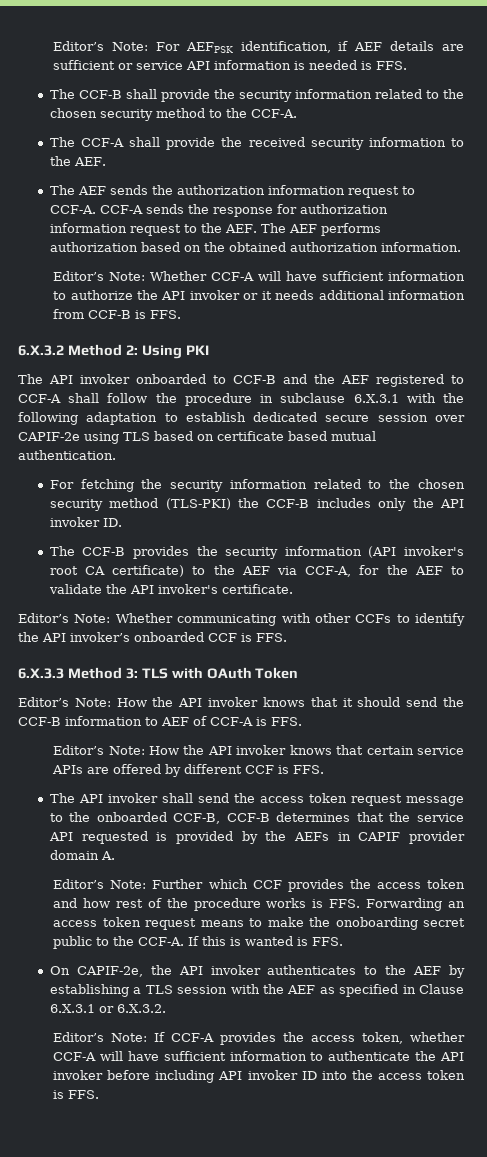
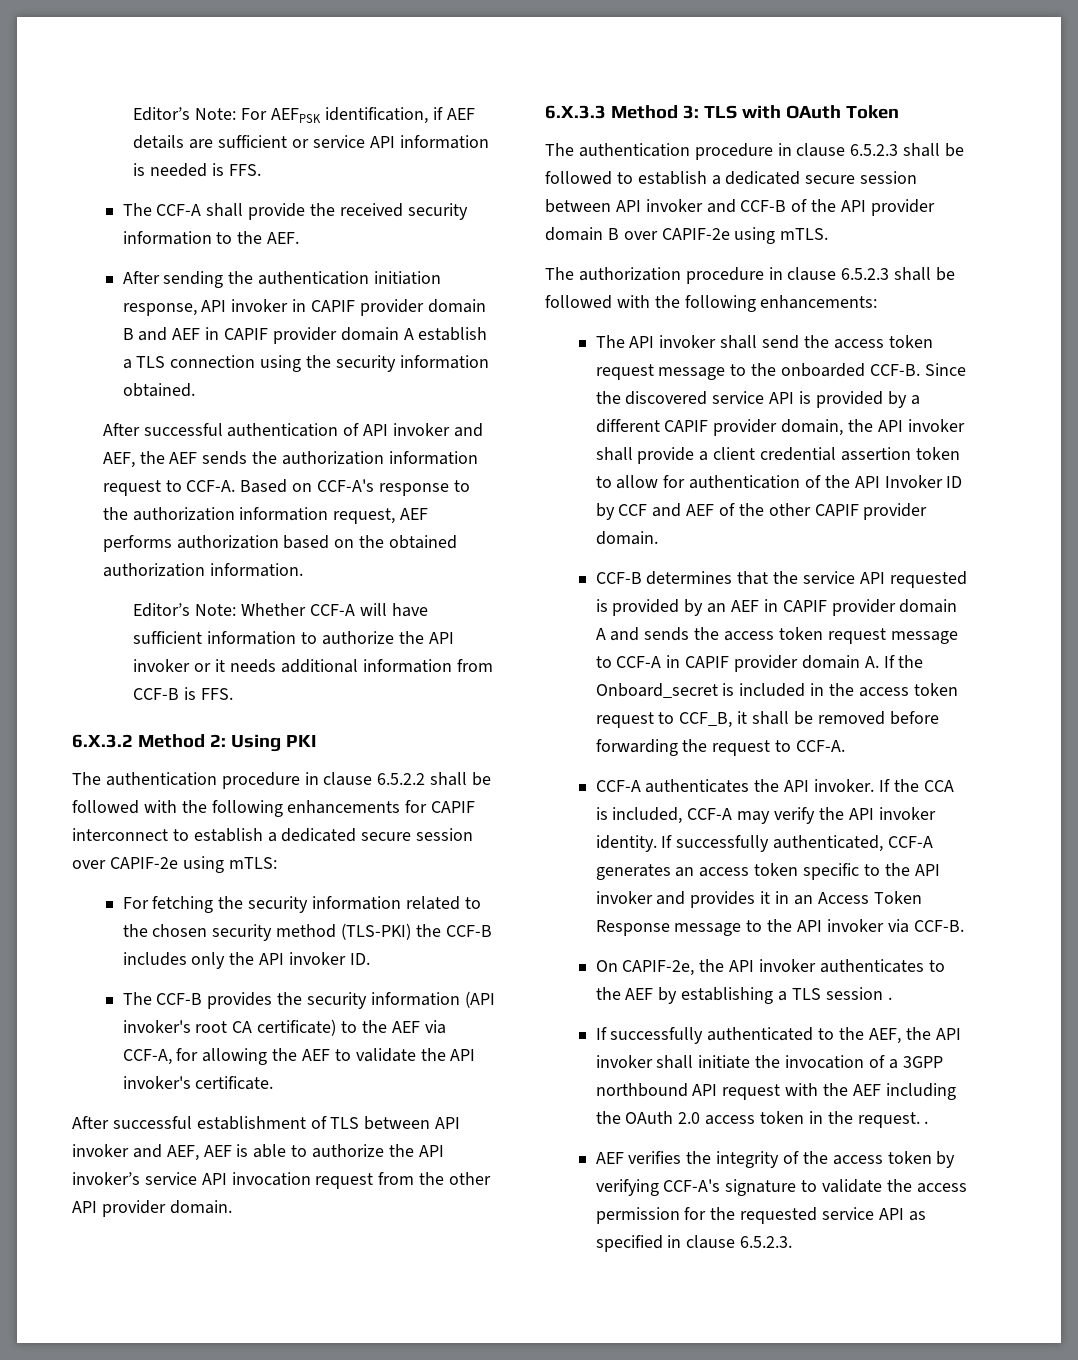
[49,89,464,102] [49,108,297,121] // The CCF-B shall provide the security information related to the chosen security method to the CCF-A. -> (261, 170) none
[49,185,75,195] The -> [122,271,441,288] [122,299,486,316] [122,327,488,344] [122,355,489,372] [122,383,195,397] [102,423,483,437] [102,451,165,468] After sending the authentication initiation response, API invoker in CAPIF provider domain B and AEF in CAPIF provider domain A establish a TLS connection using the security information obtained. // After successful authentication of API invoker and AEF, the
[99,204,388,217] [49,223,286,236] CCF-A sends the response for authorization information request to the AEF. The -> [240,479,470,496] [102,507,396,524] Based on CCF-A's response to the authorization information request,
[49,374,464,387] [18,393,465,406] [18,412,246,425] API invoker onboarded to CCF-B and the AEF registered to CCF-A shall follow the procedure in subclause 6.X.3.1 with the following adaptation to establish -> [105,772,492,789] [72,800,476,817] [72,828,277,842] authentication procedure in clause 6.5.2.2 shall be followed with the following enhancements for CAPIF interconnect to establish a
[123,431,376,441] [18,450,116,460] TLS based on certificate based mutual authentication. -> [228,857,277,869] mTLS:
(380, 570) none -> [202,1048,268,1065] allowing
[18,613,465,626] [18,632,287,642] Editor’s Note: Whether communicating with other CCFs to identify the API invoker’s onboarded CCF is FFS. -> [72,1116,461,1130] [72,1144,444,1161] [72,1172,492,1189] [72,1200,232,1217] After successful establishment of TLS between API invoker and AEF, AEF is able to authorize the API invoker’s service API invocation request from the other API provider domain.
[18,697,464,707] [18,716,302,726] [53,745,465,755] [52,764,325,777] Editor’s Note: How the API invoker knows that it should send the CCF-B information to AEF of CCF-A is FFS. // Editor’s Note: How the API invoker knows that certain service APIs are offered by different CCF is FFS. -> [545,143,965,160] [545,171,918,185] [545,199,935,216] [545,227,829,244] [545,267,956,284] [545,295,878,312] The authentication procedure in clause 6.5.2.3 shall be followed to establish a dedicated secure session between API invoker and CCF-B of the API provider domain B over CAPIF-2e using mTLS. // The authorization procedure in clause 6.5.2.3 shall be followed with the following enhancements:
[173,813,221,824] CCF-B, -> [869,363,966,376] [595,391,920,408] [595,419,965,436] [595,447,960,464] [595,475,963,489] [595,503,928,520] [595,531,658,545] CCF-B. Since the discovered service API is provided by a different CAPIF provider domain, the API invoker shall provide a client credential assertion token to allow for authentication of the API Invoker ID by CCF and AEF of the other CAPIF provider domain. //
[265,831,329,841] the AEFs -> [707,599,958,616] [595,627,958,644] [595,656,662,668] an AEF in CAPIF provider domain A and sends the access token request message to CCF-A
[53,879,465,892] [53,898,466,911] [53,917,465,930] [53,936,344,949] // Editor’s Note: Further which CCF provides the access token and how rest of the procedure works is FFS. Forwarding an access token request means to make the onoboarding secret public to the CCF-A. If this is wanted is FFS. -> [883,655,924,668] [595,683,958,698] [595,711,939,728] [595,739,845,756] [595,779,954,793] [595,807,936,824] [595,835,933,852] [595,863,940,880] [595,891,922,908] [595,919,964,936] If the Onboard_secret is included in the access token request to CCF_B, it shall be removed before forwarding the request to CCF-A. // CCF-A authenticates the API invoker. If the CCA is included, CCF-A may verify the API invoker identity. If successfully authenticated, CCF-A generates an access token specific to the API invoker and provides it in an Access Token Response message to the API invoker via CCF-B.
[230,984,464,997] [49,1004,166,1013] [53,1032,465,1045] [53,1051,464,1061] [53,1070,465,1083] [53,1090,100,1099] with the AEF as specified in Clause 6.X.3.1 or 6.X.3.2. // Editor’s Note: If CCF-A provides the access token, whether CCF-A will have sufficient information to authenticate the API invoker before including API invoker ID into the access token is FFS. -> [887,997,892,1000] [595,1027,961,1044] [595,1055,943,1069] [595,1083,956,1100] [595,1111,929,1128] [595,1151,956,1168] [595,1179,967,1196] [595,1207,926,1224] [595,1235,793,1252] . // If successfully authenticated to the AEF, the API invoker shall initiate the invocation of a 3GPP northbound API request with the AEF including the OAuth 2.0 access token in the request. . // AEF verifies the integrity of the access token by verifying CCF-A's signature to validate the access permission for the requested service API as specified in clause 6.5.2.3.

